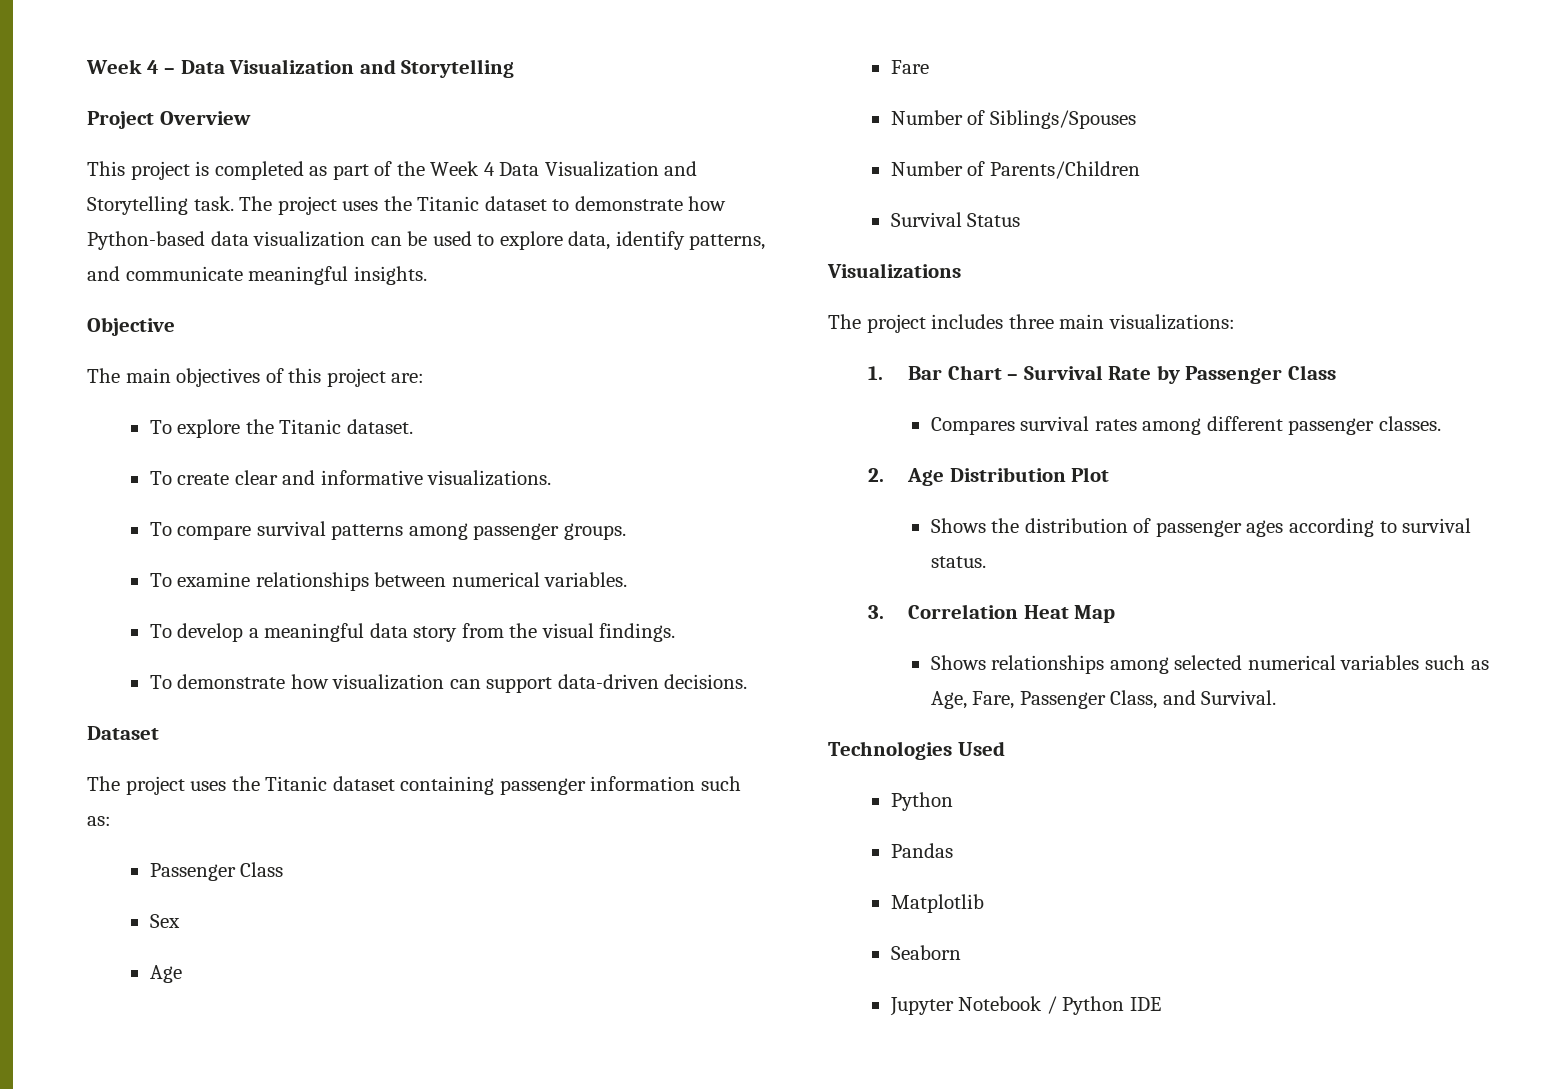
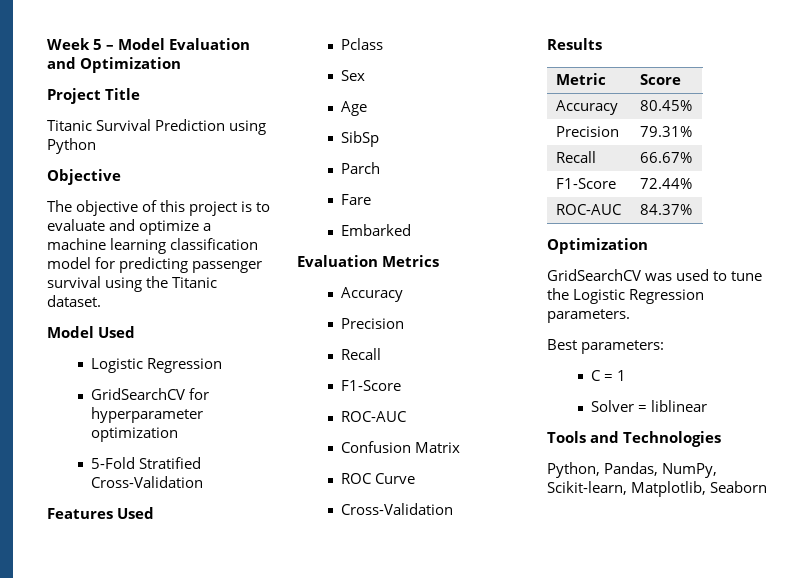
[86,59,515,78] [87,111,251,129] [87,161,698,180] [87,196,727,215] [87,231,766,250] [87,266,427,285] Week 4 – Data Visualization and Storytelling // Project Overview // This project is completed as part of the Week 4 Data Visualization and Storytelling task. The project uses the Titanic dataset to demonstrate how Python-based data visualization can be used to explore data, identify patterns, and communicate meaningful insights. -> [47,38,251,50] [47,57,182,73] [47,88,141,104] [47,119,267,135] [47,138,96,154] Week 5 – Model Evaluation and Optimization // Project Title // Titanic Survival Prediction using Python
[125,368,261,387] main objectives -> [76,200,139,216] objective
[391,373,425,383] [149,419,413,438] [149,470,552,486] [149,521,626,540] [149,572,628,591] [149,623,676,642] [149,674,748,693] [87,726,159,740] [87,776,741,795] [87,816,111,826] [149,862,284,881] are: // To explore the Titanic dataset. // To create clear and informative visualizations. // To compare survival patterns among passenger groups. // To examine relationships between numerical variables. // To develop a meaningful data story from the visual findings. // To demonstrate how visualization can support data-driven decisions. // Dataset // The project uses the Titanic dataset containing passenger information such as: // Passenger Class -> [241,201,271,212] [47,219,212,235] [47,238,259,254] [47,257,263,273] [47,276,218,292] [47,295,101,307] [47,326,136,338] [91,358,223,373] [91,388,210,400] [91,407,204,423] [91,427,179,442] [91,457,202,469] [91,476,204,488] [47,507,155,519] [341,38,384,50] is to evaluate and optimize a machine learning classification model for predicting passenger survival using the Titanic dataset. // Model Used // Logistic Regression // GridSearchCV for hyperparameter optimization // 5-Fold Stratified Cross-Validation // Features Used // Pclass
(182, 974) none -> [341,131,380,147] [341,162,381,174] // SibSp // Parch
[890,110,1136,129] [890,161,1140,179] [890,212,1021,227] [827,263,961,278] [828,314,1235,333] [868,365,1336,384] [930,416,1442,435] [868,467,1110,486] [930,518,1472,537] [930,556,986,568] [868,604,1116,623] [930,655,1489,674] [930,690,1277,709] [828,741,1005,760] [890,792,953,811] [890,843,953,858] [890,894,984,913] [890,945,961,960] [889,996,1161,1016] Number of Siblings/Spouses // Number of Parents/Children // Survival Status // Visualizations // The project includes three main visualizations: // 1. Bar Chart – Survival Rate by Passenger Class // Compares survival rates among different passenger classes. // 2. Age Distribution Plot // Shows the distribution of passenger ages according to survival status. // 3. Correlation Heat Map // Shows relationships among selected numerical variables such as Age, Fare, Passenger Class, and Survival. // Technologies Used // Python // Pandas // Matplotlib // Seaborn // Jupyter Notebook / Python IDE -> [341,224,412,236] [297,255,440,267] [341,287,404,302] [341,318,405,329] [341,348,382,360] [341,380,402,391] [341,411,408,422] [341,441,461,453] [341,473,416,484] [341,503,454,515] [547,38,602,50] [556,73,607,85] [640,74,682,85] [556,100,619,115] [640,100,693,111] [556,126,620,137] [640,126,693,137] [556,151,597,163] [640,152,693,163] [556,178,617,189] [640,178,693,189] [556,204,623,215] [640,204,693,215] [547,238,648,254] [547,269,763,281] [547,288,705,304] [547,309,630,323] [547,339,665,354] [591,370,627,381] [591,400,708,412] [547,431,722,447] [547,462,718,478] [547,481,768,497] Embarked // Evaluation Metrics // Accuracy // Precision // Recall // F1-Score // ROC-AUC // Confusion Matrix // ROC Curve // Cross-Validation // Results // Metric | Score // Accuracy | 80.45% // Precision | 79.31% // Recall | 66.67% // F1-Score | 72.44% // ROC-AUC | 84.37% // Optimization // GridSearchCV was used to tune the Logistic Regression parameters. // Best parameters: // C = 1 // Solver = liblinear // Tools and Technologies // Python, Pandas, NumPy, Scikit-learn, Matplotlib, Seaborn

